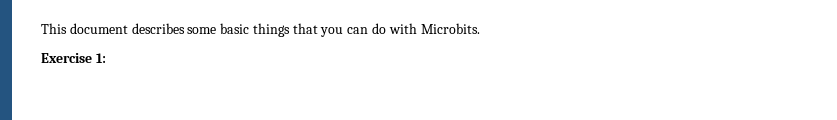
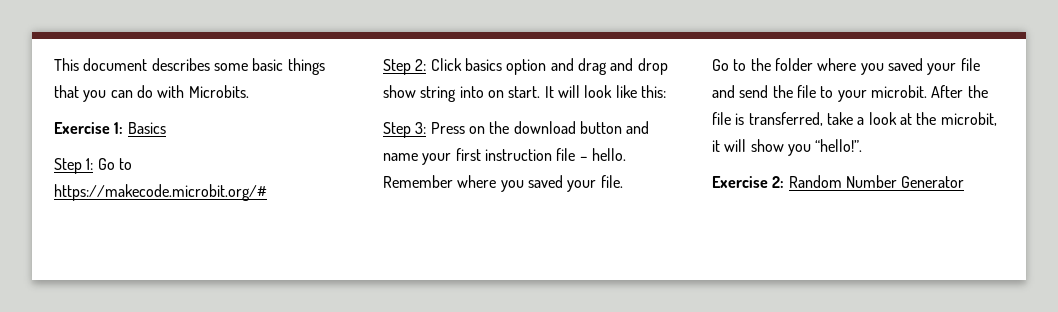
(106, 58) none -> [127,122,166,134] [54,158,132,174] [54,184,267,201] [383,58,668,75] [383,85,666,102] [383,121,650,138] [383,148,626,165] [383,175,623,192] [712,58,980,75] [712,85,988,102] [712,112,997,126] [712,139,863,156] [712,175,965,188] Basics // Step 1: Go to https://makecode.microbit.org/# // Step 2: Click basics option and drag and drop show string into on start. It will look like this: // Step 3: Press on the download button and name your first instruction file – hello. Remember where you saved your file. // Go to the folder where you saved your file and send the file to your microbit. After the file is transferred, take a look at the microbit, it will show you “hello!”. // Exercise 2: Random Number Generator

